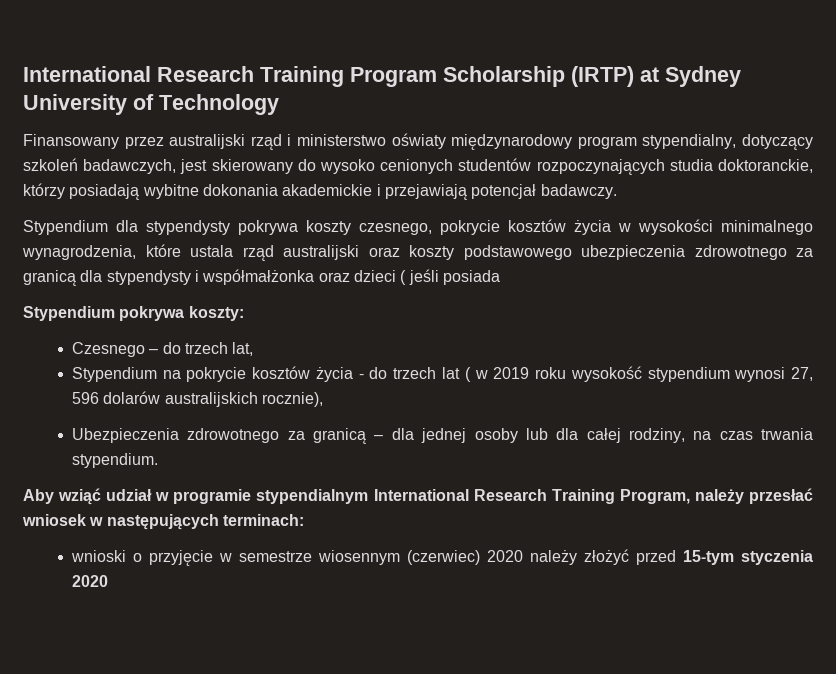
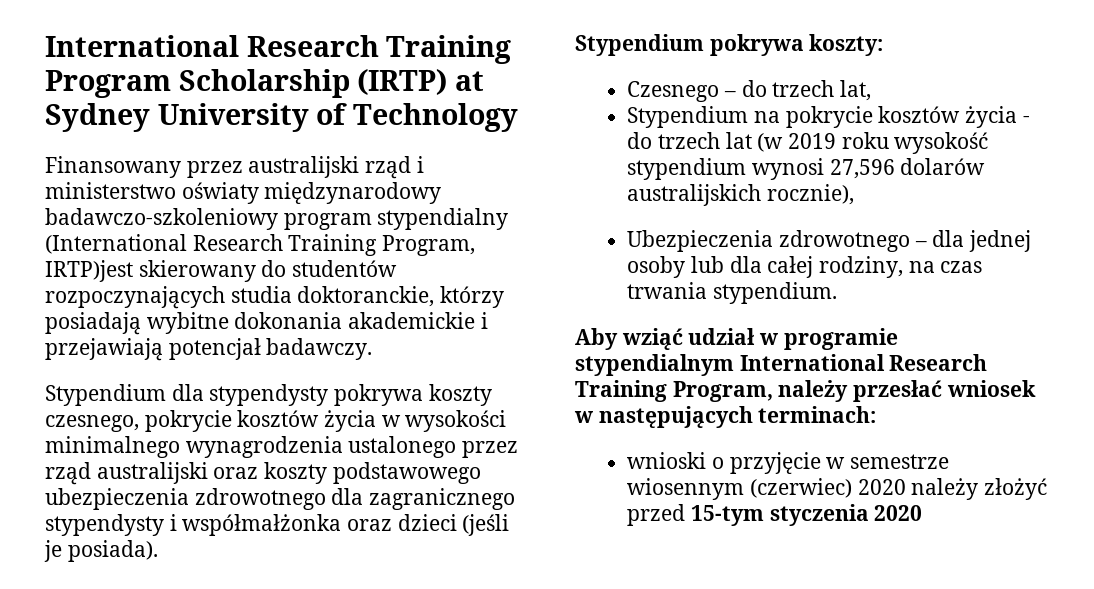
[577,134,814,150] [23,158,454,174] program stypendialny, dotyczący szkoleń badawczych, jest skierowany do wysoko cenionych -> [45,208,509,230] [45,234,476,256] [45,260,287,282] badawczo-szkoleniowy program stypendialny (International Research Training Program, IRTP)jest skierowany do
[22,244,233,260] wynagrodzenia, które ustala -> [185,436,519,458] wynagrodzenia ustalonego przez
[796,248,813,257] [23,270,103,286] za granicą dla -> [331,488,516,510] dla zagranicznego
[400,269,500,285] ( jeśli posiada -> [462,514,510,536] [44,540,158,562] (jeśli je posiada).
[464,367,488,382] ( w -> [757,133,784,152] (w
[790,367,813,381] [71,392,99,404] 27, 596 -> [829,159,895,179] 27,596
[287,428,367,444] za granicą -> (910, 241) none

